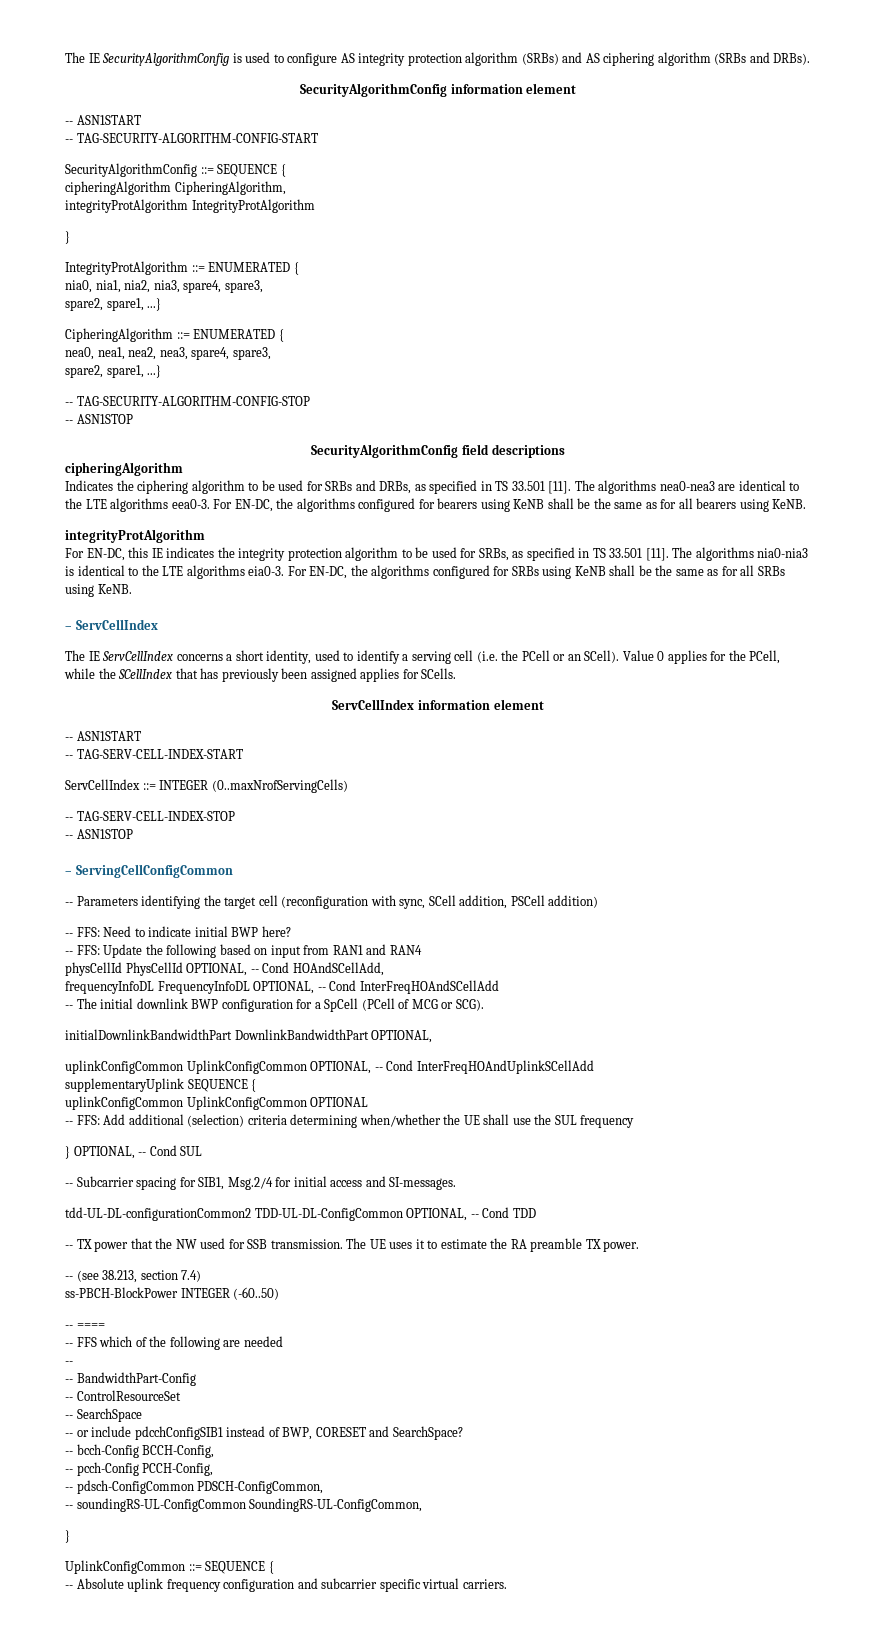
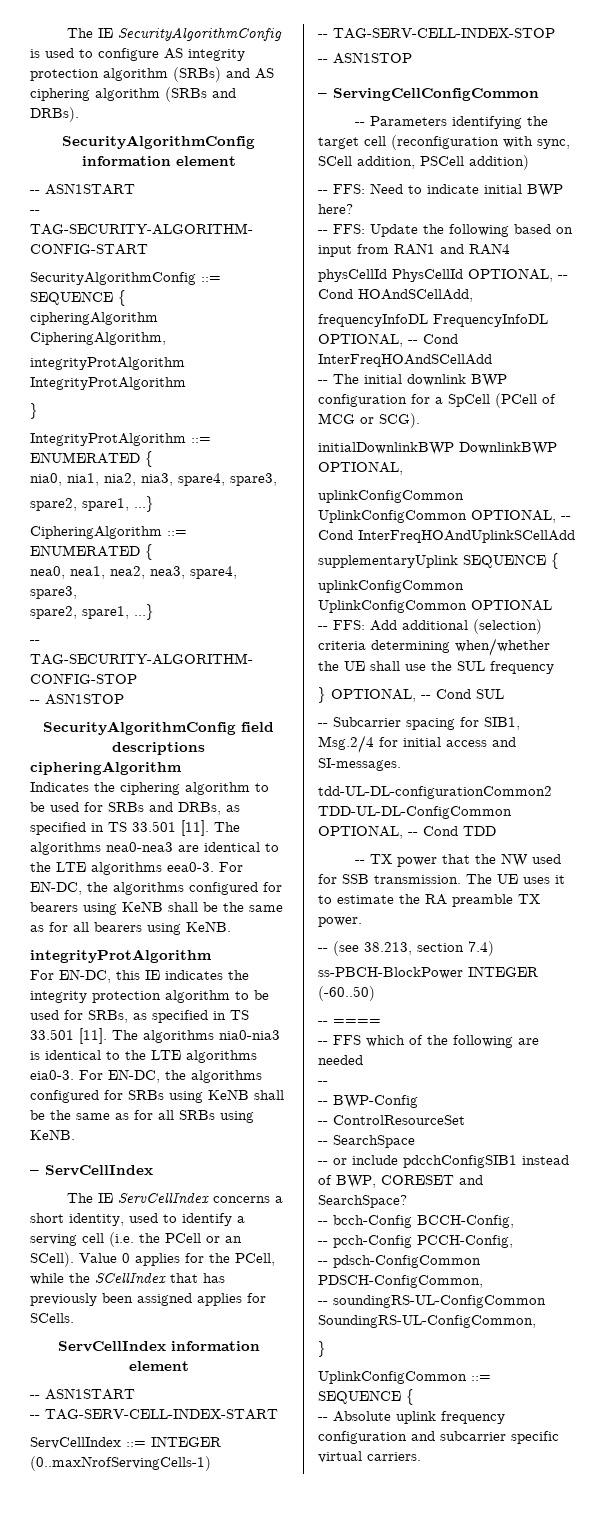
[211,779,348,793] (0..maxNrofServingCells) -> [30,1456,211,1471] (0..maxNrofServingCells-1)
[65,1029,369,1040] initialDownlinkBandwidthPart DownlinkBandwidthPart -> [318,442,557,455] initialDownlinkBWP DownlinkBWP
[76,1372,196,1386] BandwidthPart-Config -> [333,1095,418,1108] BWP-Config

